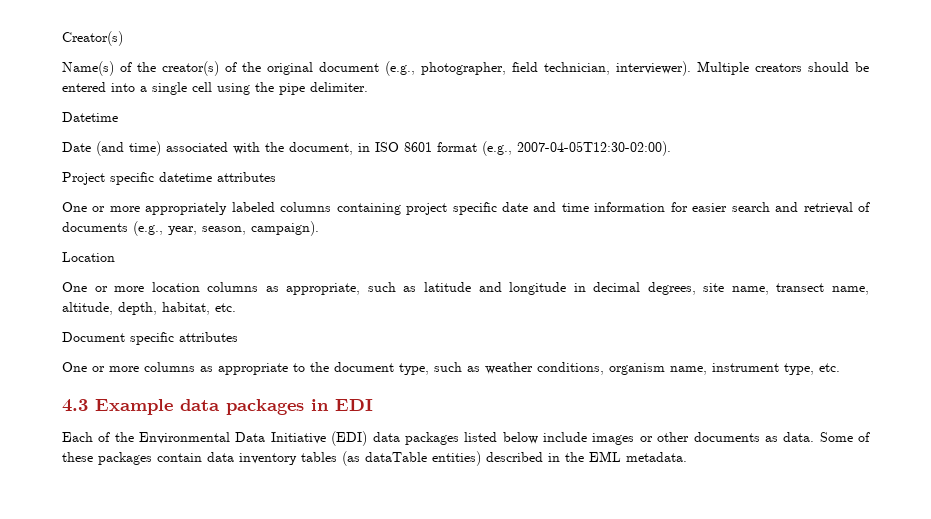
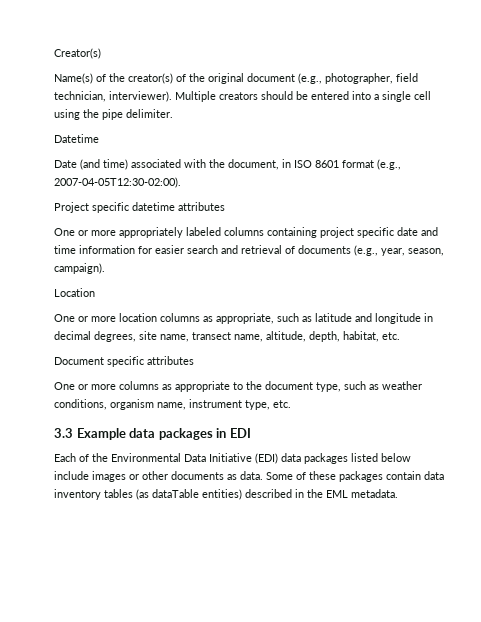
[62,399,88,412] 4.3 -> [54,428,73,438] 3.3

